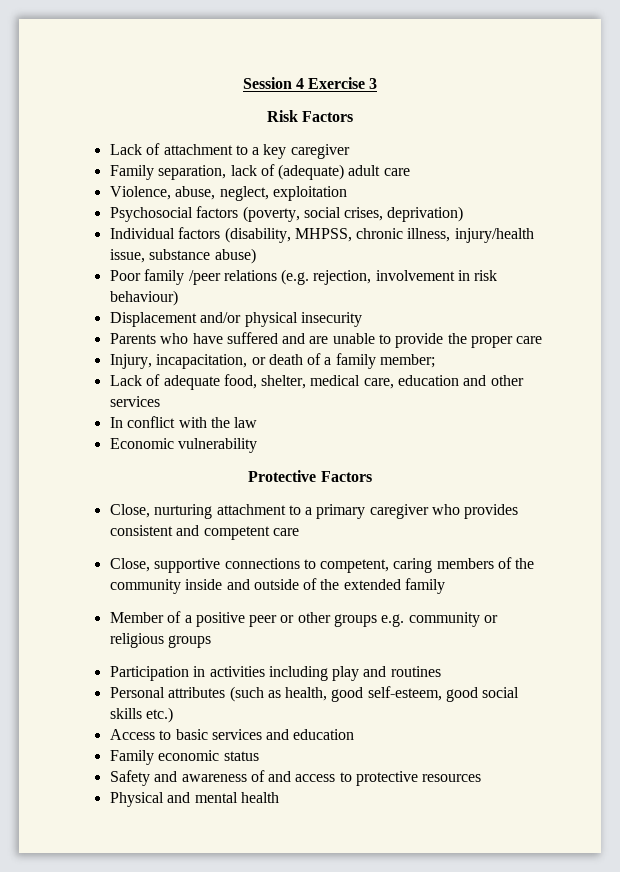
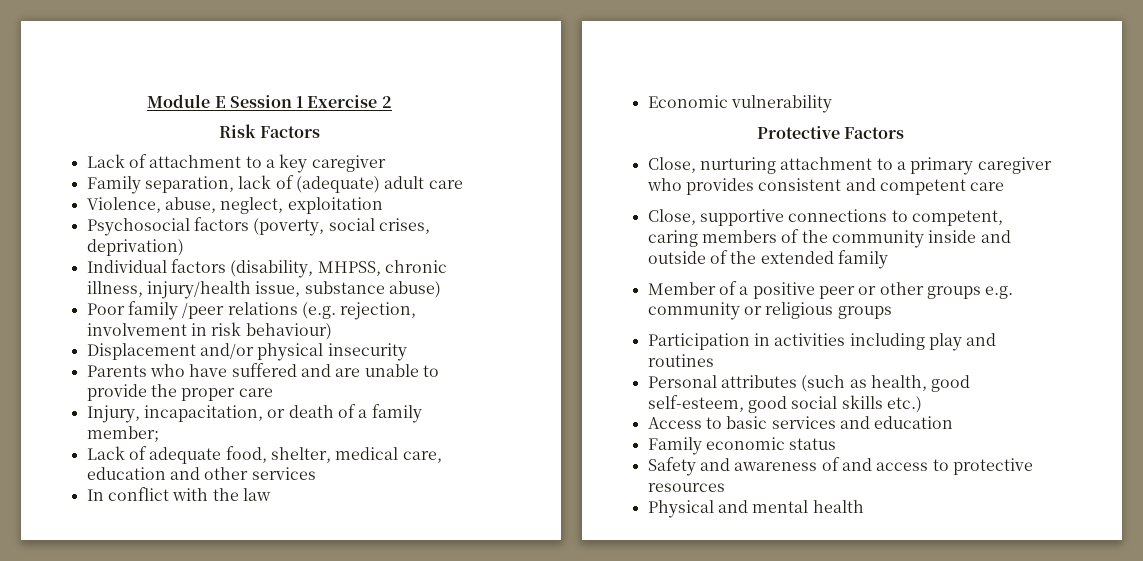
[242,77,378,89] Session 4 Exercise 3 -> [147,94,392,108] Module E Session 1 Exercise 2

